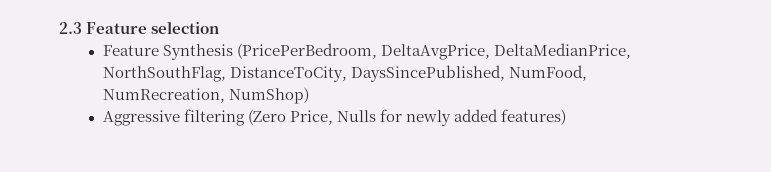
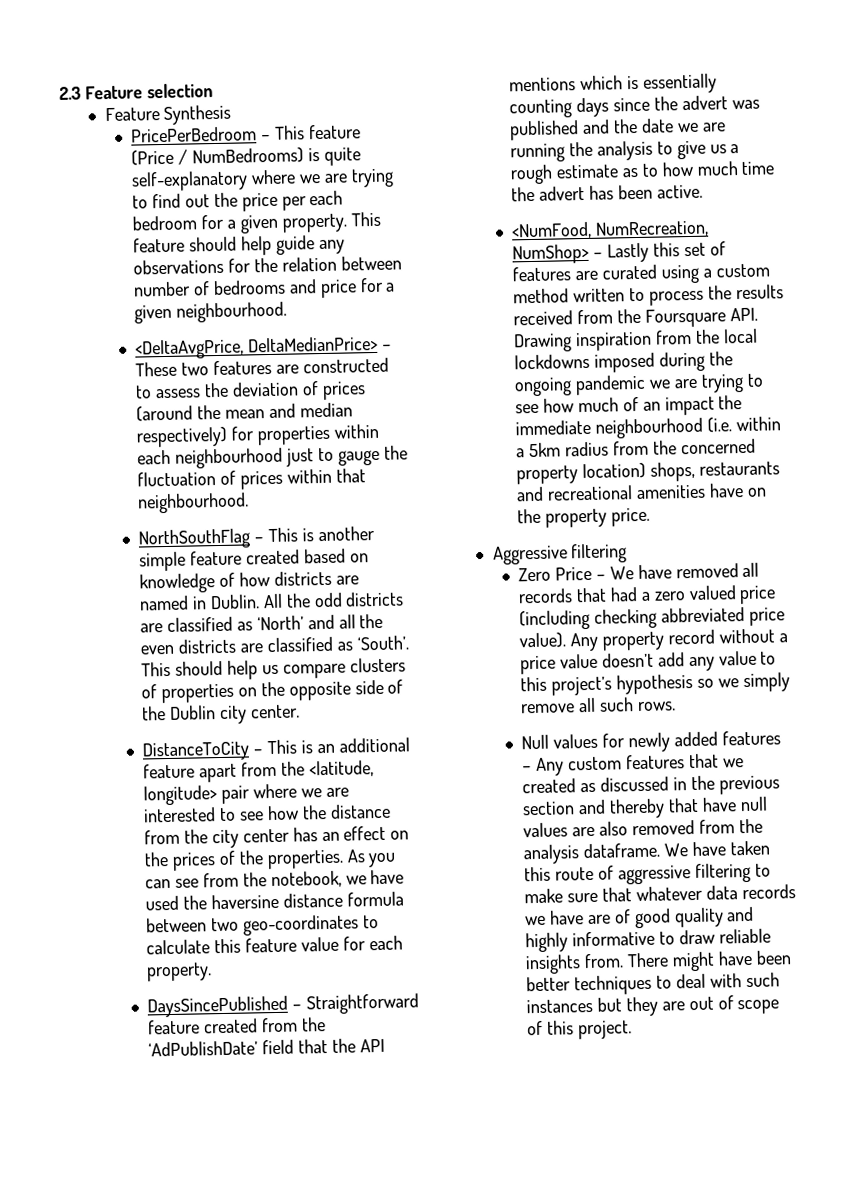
[237,43,632,60] [102,65,588,82] [102,87,309,104] [102,109,567,126] (PricePerBedroom, DeltaAvgPrice, DeltaMedianPrice, NorthSouthFlag, DistanceToCity, DaysSincePublished, NumFood, NumRecreation, NumShop) // Aggressive filtering (Zero Price, Nulls for newly added features) -> [131,124,361,143] [131,147,361,166] [131,168,394,192] [132,190,344,212] [132,211,381,234] [133,235,345,256] [133,255,402,275] [133,277,396,299] [134,301,288,324] [135,335,392,360] [135,357,389,377] [135,381,366,401] [136,402,353,422] [136,423,379,448] [137,445,408,469] [137,468,366,490] [137,492,250,514] [138,526,375,550] [139,548,369,572] [139,570,359,594] [139,591,405,611] [140,613,384,633] [140,635,409,655] [141,657,406,680] [141,679,404,704] [142,704,300,725] [142,737,410,762] [143,760,374,783] [143,783,349,806] [143,803,391,823] [144,825,410,849] [144,849,397,871] [145,869,405,889] [145,891,404,911] [146,914,379,936] [146,935,403,955] [146,962,213,982] [147,993,419,1018] [147,1017,326,1035] [148,1038,385,1057] [509,73,717,94] [509,95,760,119] [509,118,726,141] [510,140,740,163] [510,161,775,185] [511,184,703,202] [511,220,710,240] [512,241,726,265] [512,263,770,284] [513,284,784,306] [513,307,758,328] [513,328,758,353] [514,351,733,373] [514,373,764,397] [515,395,743,416] [515,416,781,439] [516,438,756,458] [516,461,780,485] [516,483,767,502] [517,507,650,528] [492,543,628,565] [518,562,760,582] [518,585,777,605] [519,607,785,631] [519,628,788,652] [520,650,777,675] [520,672,790,696] [521,697,676,714] [521,730,781,753] [522,753,744,776] [522,775,780,795] [522,796,768,819] [523,818,763,838] [523,840,770,865] [524,862,771,885] [524,884,796,904] [525,906,755,929] [525,928,771,953] [525,950,792,975] [526,972,780,996] [526,995,780,1017] [527,1020,632,1040] // PricePerBedroom – This feature (Price / NumBedrooms) is quite self-explanatory where we are trying to find out the price per each bedroom for a given property. This feature should help guide any observations for the relation between number of bedrooms and price for a given neighbourhood. // <DeltaAvgPrice, DeltaMedianPrice> – These two features are constructed to assess the deviation of prices (around the mean and median respectively) for properties within each neighbourhood just to gauge the fluctuation of prices within that neighbourhood. // NorthSouthFlag – This is another simple feature created based on knowledge of how districts are named in Dublin. All the odd districts are classified as ‘North’ and all the even districts are classified as ‘South’. This should help us compare clusters of properties on the opposite side of the Dublin city center. // DistanceToCity – This is an additional feature apart from the <latitude, longitude> pair where we are interested to see how the distance from the city center has an effect on the prices of the properties. As you can see from the notebook, we have used the haversine distance formula between two geo-coordinates to calculate this feature value for each property. // DaysSincePublished – Straightforward feature created from the ‘AdPublishDate’ field that the API mentions which is essentially counting days since the advert was published and the date we are running the analysis to give us a rough estimate as to how much time the advert has been active. // <NumFood, NumRecreation, NumShop> – Lastly this set of features are curated using a custom method written to process the results received from the Foursquare API. Drawing inspiration from the local lockdowns imposed during the ongoing pandemic we are trying to see how much of an impact the immediate neighbourhood (i.e. within a 5km radius from the concerned property location) shops, restaurants and recreational amenities have on the property price. // Aggressive filtering // Zero Price – We have removed all records that had a zero valued price (including checking abbreviated price value). Any property record without a price value doesn’t add any value to this project’s hypothesis so we simply remove all such rows. // Null values for newly added features – Any custom features that we created as discussed in the previous section and thereby that have null values are also removed from the analysis dataframe. We have taken this route of aggressive filtering to make sure that whatever data records we have are of good quality and highly informative to draw reliable insights from. There might have been better techniques to deal with such instances but they are out of scope of this project.

